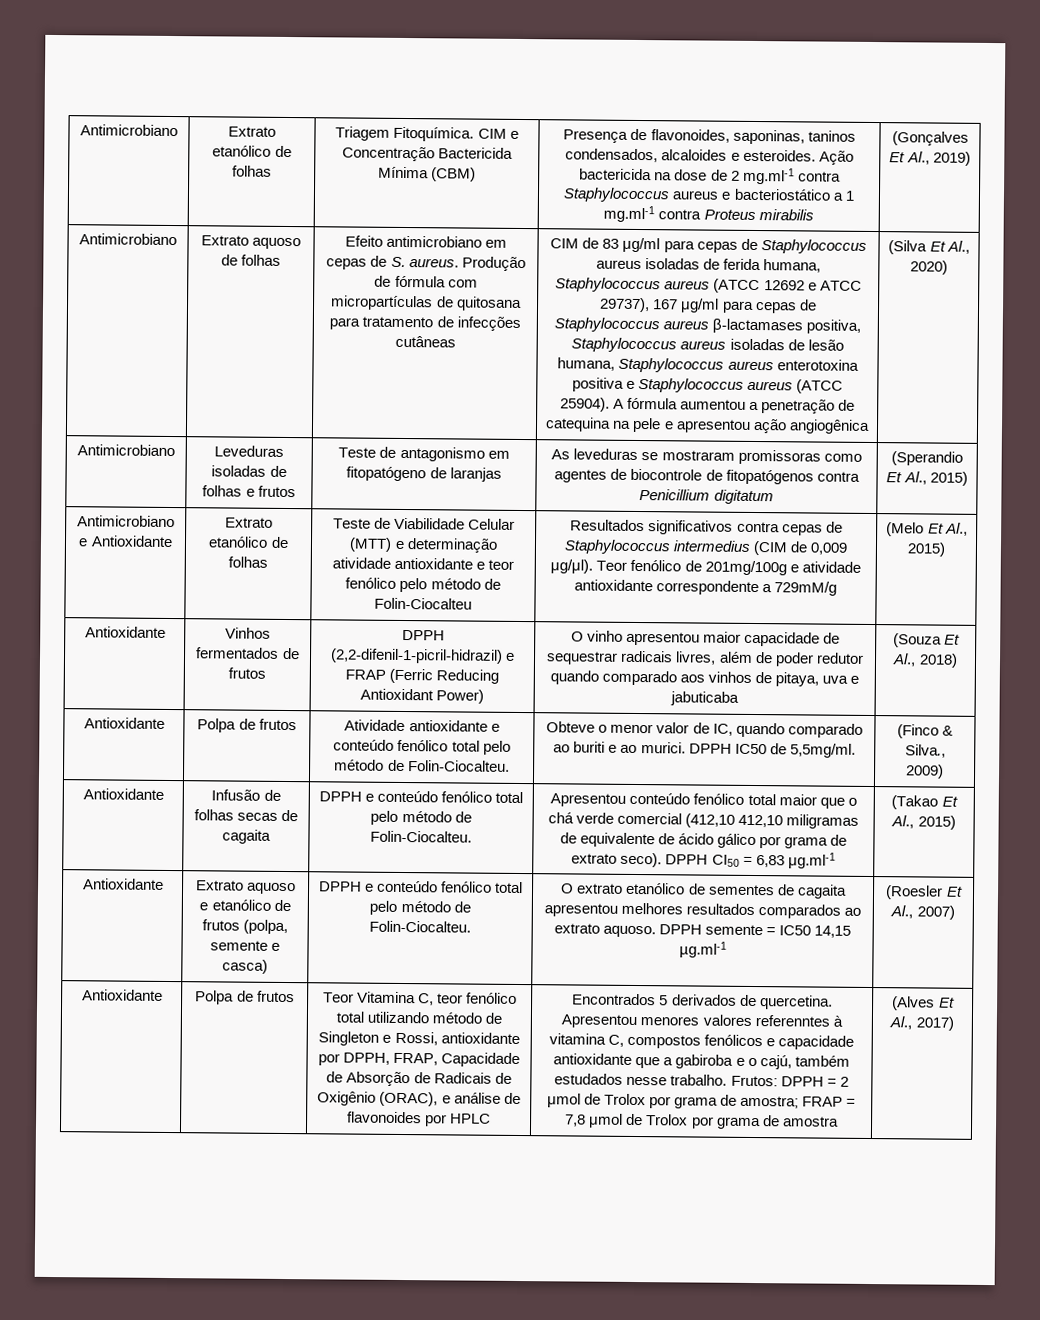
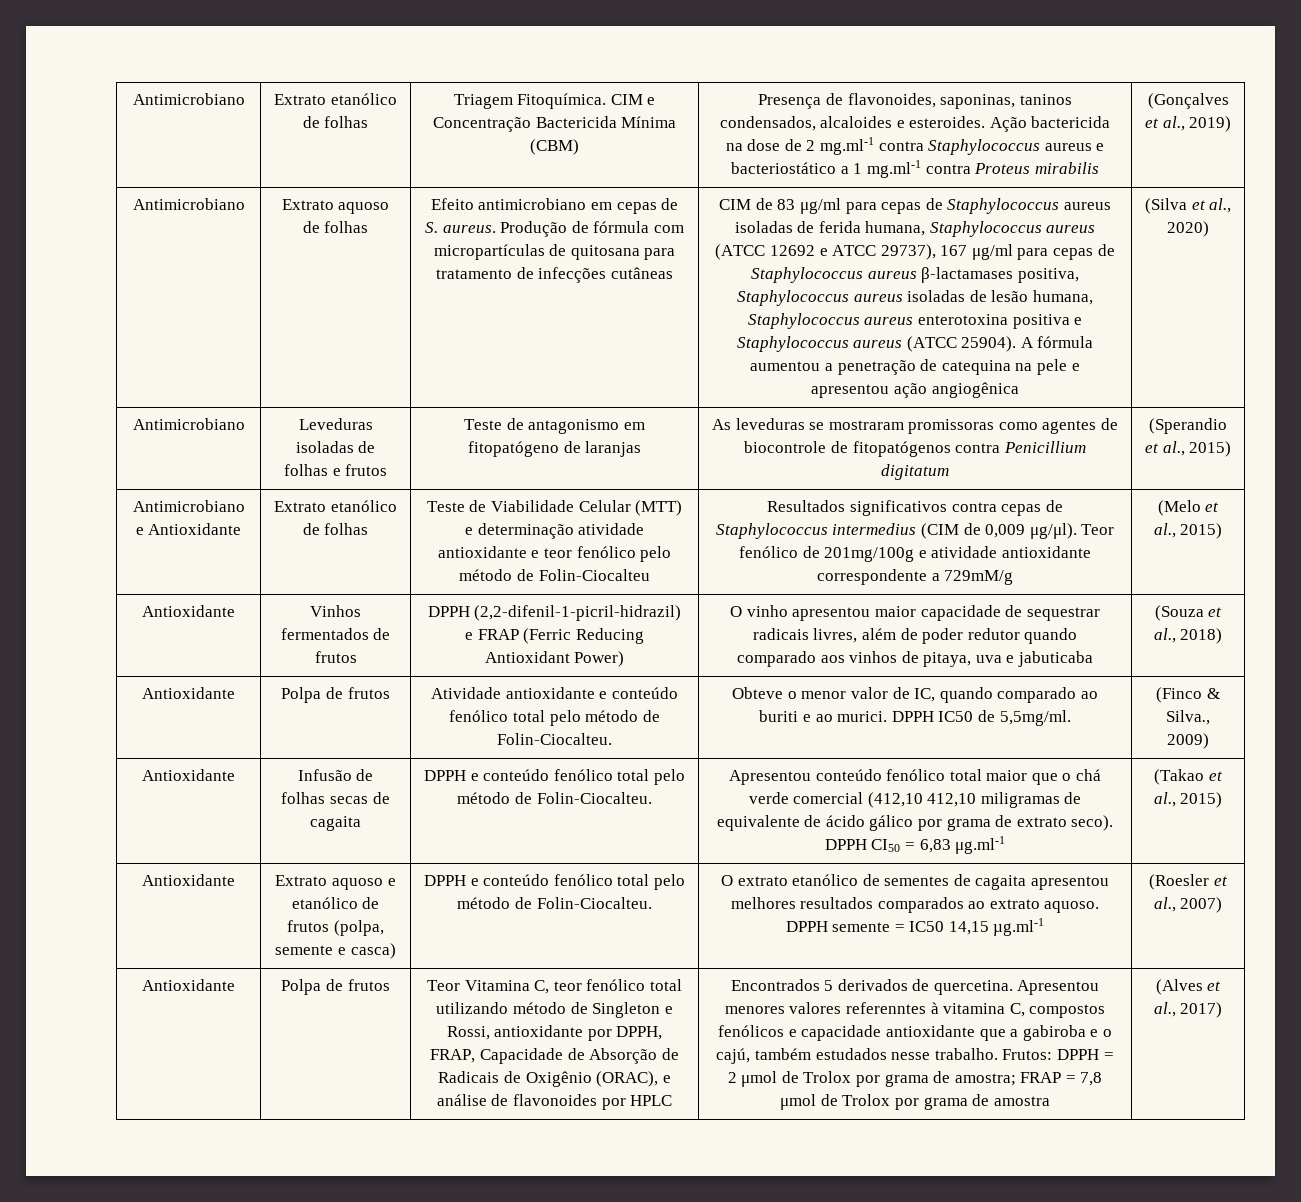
[889,151,930,165] Et Al., -> [1144,116,1185,131] et al.,
[929,240,970,254] Et Al., -> [1191,198,1232,213] et al.,
[886,471,927,485] Et Al., -> [1144,441,1185,456] et al.,
[927,522,968,536] Et Al., -> [1205,502,1220,512] [1153,523,1176,538] et al.,
[944,634,961,645] [892,653,917,667] Et Al., -> [1208,607,1223,617] [1153,628,1176,643] et al.,
[941,796,958,807] [891,815,915,829] Et Al., -> [1208,771,1223,781] [1153,792,1176,807] et al.,
[945,886,963,897] [890,905,914,919] Et Al., -> [1213,876,1228,886] [1153,897,1176,912] et al.,
[938,997,955,1008] [889,1016,913,1030] Et Al., -> [1207,981,1222,991] [1153,1002,1176,1017] et al.,

